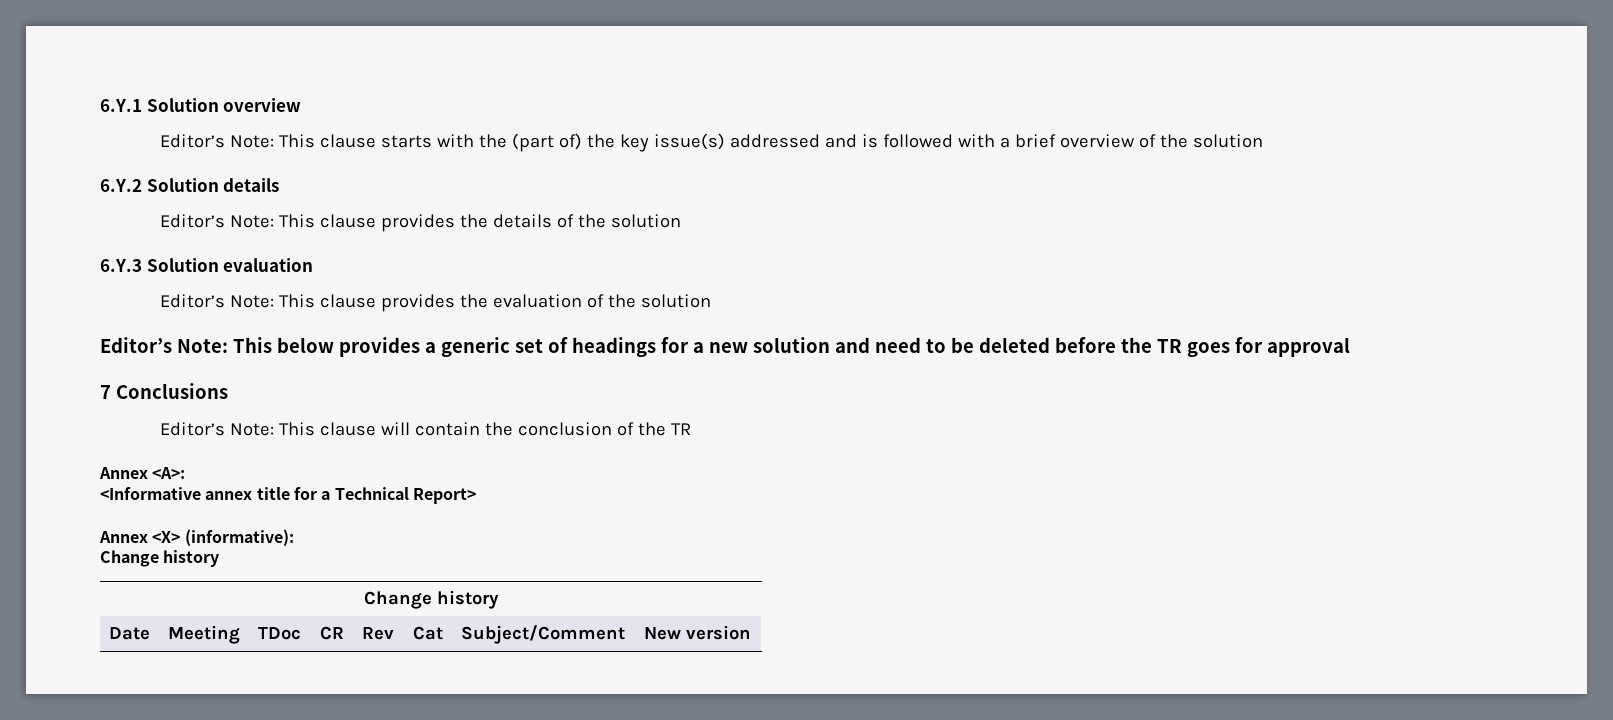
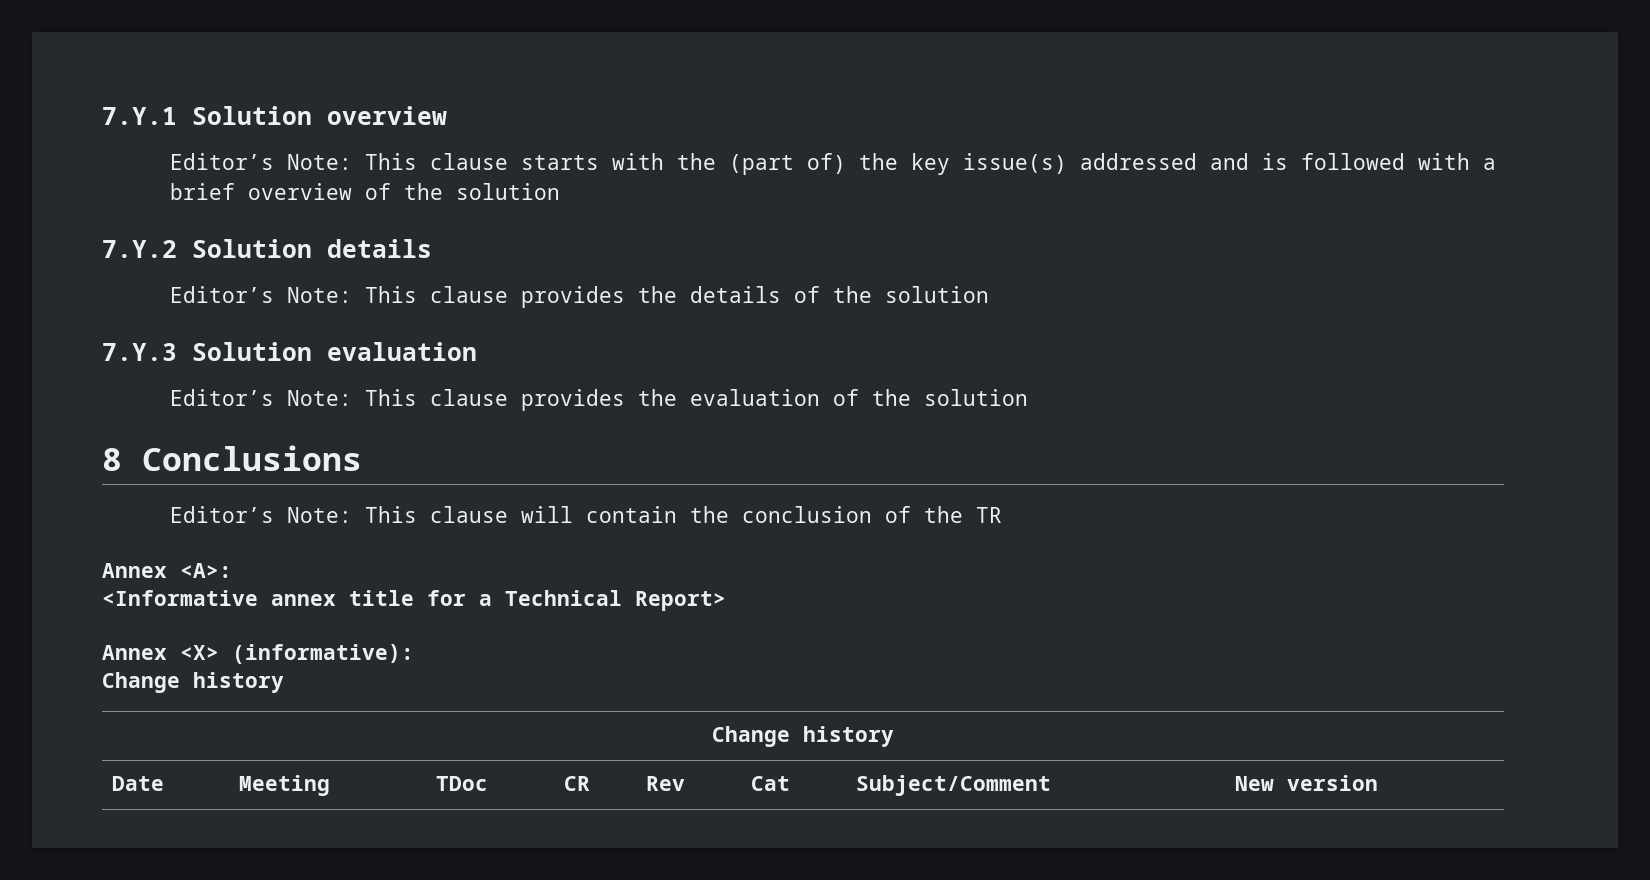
[100,99,142,112] 6.Y.1 -> [102,107,177,125] 7.Y.1
[100,179,142,192] 6.Y.2 -> [102,240,177,258] 7.Y.2
[100,259,142,272] 6.Y.3 -> [102,343,177,361] 7.Y.3
[100,337,1350,357] [100,385,111,399] Editor’s Note: This below provides a generic set of headings for a new solution and need to be deleted before the TR goes for approval // 7 -> [102,448,122,471] 8

